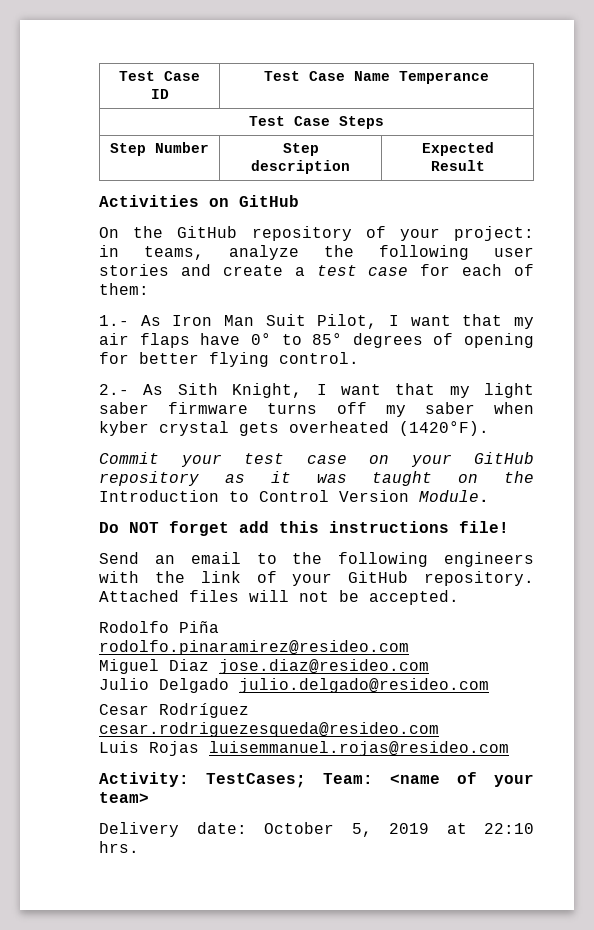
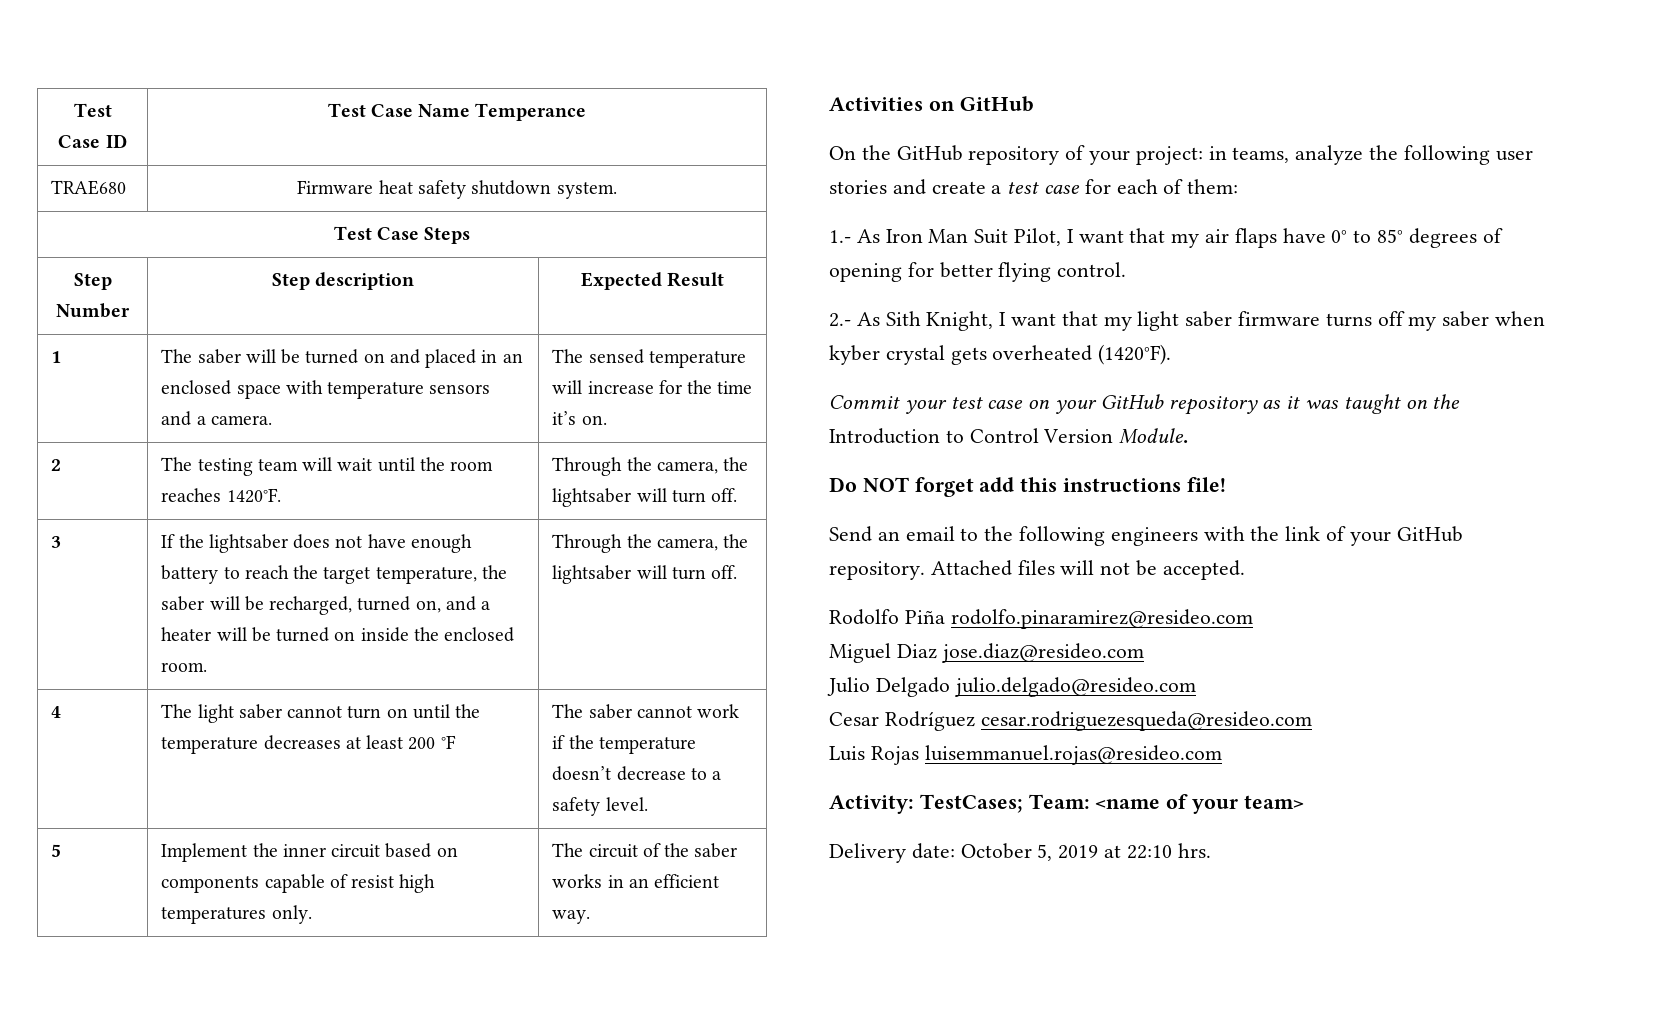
(489, 77) none -> [51,180,127,195] [297,180,617,199] // TRAE680 | Firmware heat safety shutdown system.
(485, 165) none -> [51,351,62,363] [161,349,523,368] [161,380,491,399] [161,411,272,426] [552,349,746,368] [552,380,753,394] [552,411,607,425] [51,459,62,471] [161,457,494,476] [161,488,281,503] [552,457,749,476] [552,488,738,507] [51,536,62,548] [161,534,472,553] [161,565,507,584] [161,596,491,615] [161,627,515,642] [161,662,208,672] [552,534,749,553] [552,565,738,584] [51,706,62,718] [161,704,481,723] [161,735,456,754] [552,704,740,719] [552,735,696,754] [552,766,722,781] [552,797,648,816] [51,844,62,857] [161,843,458,862] [161,874,436,893] [161,905,312,924] [552,843,738,858] [552,874,720,888] [552,910,591,924] // 1 | The saber will be turned on and placed in an enclosed space with temperature sensors and a camera. | The sensed temperature will increase for the time it’s on. // 2 | The testing team will wait until the room reaches 1420°F. | Through the camera, the lightsaber will turn off. // 3 | If the lightsaber does not have enough battery to reach the target temperature, the saber will be recharged, turned on, and a heater will be turned on inside the enclosed room. | Through the camera, the lightsaber will turn off. // 4 | The light saber cannot turn on until the temperature decreases at least 200 °F | The saber cannot work if the temperature doesn’t decrease to a safety level. // 5 | Implement the inner circuit based on components capable of resist high temperatures only. | The circuit of the saber works in an efficient way.

